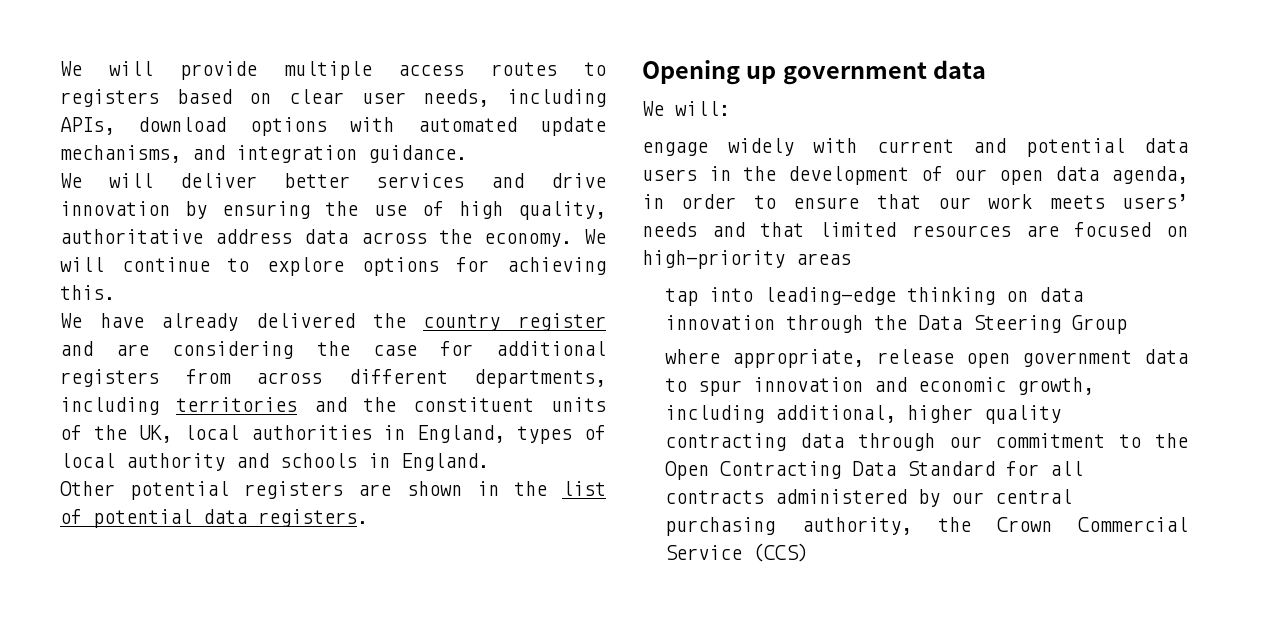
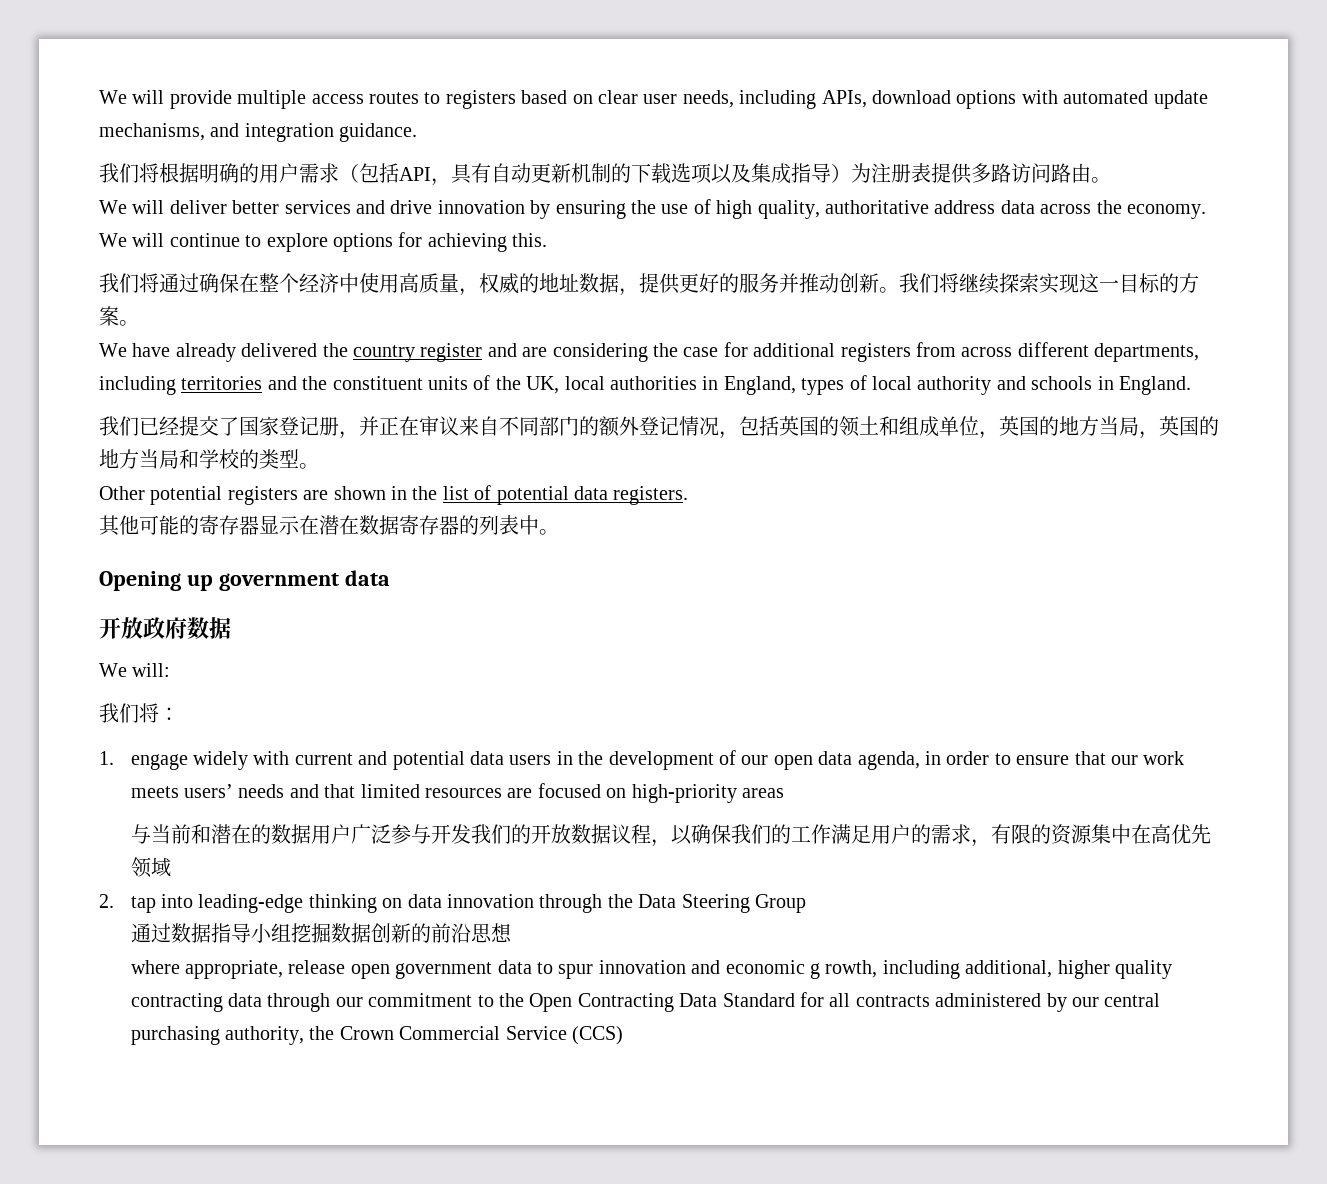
(467, 154) none -> [99,163,1111,186] // 我们将根据明确的用户需求（包括API，具有自动更新机制的下载选项以及集成指导）为注册表提供多路访问路由。
(115, 292) none -> [99,273,1199,296] [99,306,139,326] // 我们将通过确保在整个经济中使用高质量，权威的地址数据，提供更好的服务并推动创新。我们将继续探索实现这一目标的方案。
(489, 462) none -> [99,416,1219,439] [99,449,319,469] // 我们已经提交了国家登记册，并正在审议来自不同部门的额外登记情况，包括英国的领土和组成单位，英国的地方当局，英国的地方当局和学校的类型。
(368, 518) none -> [99,515,559,536] // 其他可能的寄存器显示在潜在数据寄存器的列表中。
(987, 69) none -> [99,617,231,639] // 开放政府数据
(730, 108) none -> [99,703,179,723] [99,751,114,765] 我们将： // 1.
(851, 259) none -> [130,824,1211,847] [130,857,171,878] [99,894,114,908] 与当前和潜在的数据用户广泛参与开发我们的开放数据议程，以确保我们的工作满足用户的需求，有限的资源集中在高优先领域 // 2.
(1128, 324) none -> [130,923,512,943] // 通过数据指导小组挖掘数据创新的前沿思想
[1017,377,1095,395] growth, -> [809,960,878,979] g rowth,

